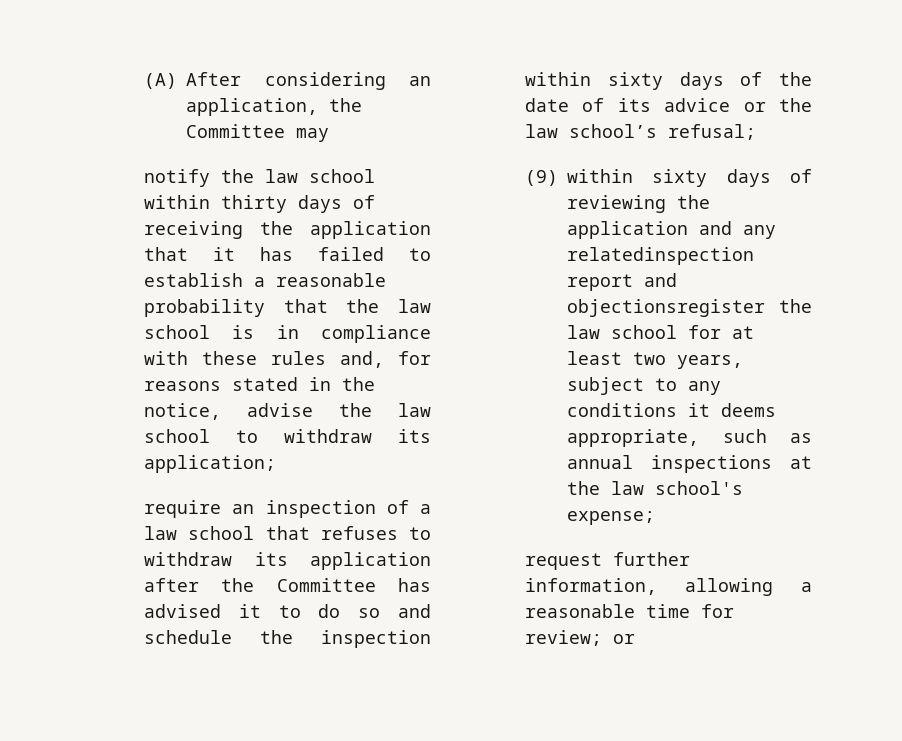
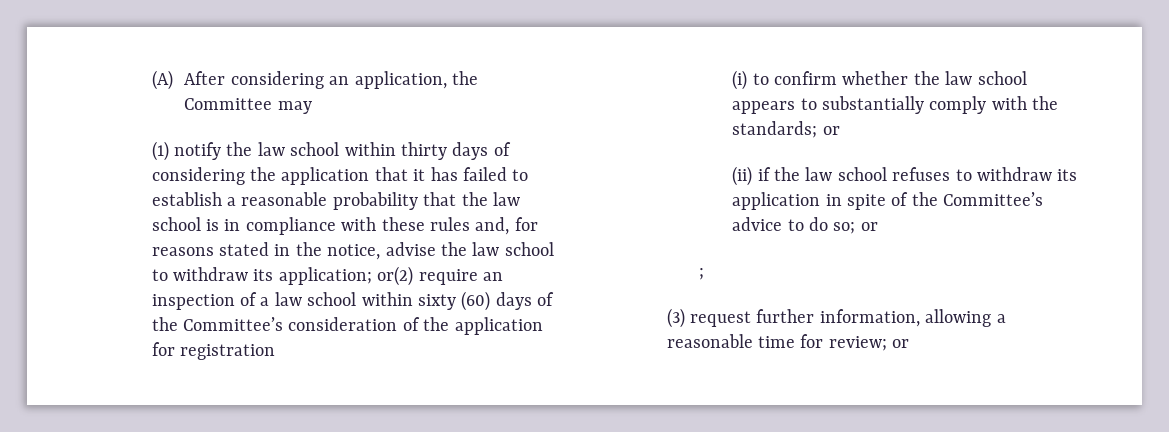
(330, 135) none -> [151,141,169,161] (1)
[144,221,244,239] receiving -> [151,167,245,185] considering
(277, 464) // -> [377,266,414,286] or(2)
[265,526,310,540] that -> [361,291,555,311] [151,317,543,335] [151,342,276,360] [732,70,1027,90] [732,96,1059,114] [732,121,840,138] [732,166,887,186] within sixty (60) days of the Committee’s consideration of the application for registration // (i) to confirm whether the law school appears to substantially comply with the standards; or // (ii) if the law school
[144,578,431,592] [144,604,431,618] [144,630,431,648] [525,72,812,90] [525,98,812,112] [525,124,757,140] [525,169,812,187] [567,195,711,213] [567,221,777,239] [567,247,755,265] [567,273,678,291] [567,299,812,317] [567,325,755,339] [567,351,744,369] [567,377,722,395] [567,403,777,417] [567,429,812,447] [567,455,812,473] [567,481,744,495] [567,511,656,525] after the Committee has advised it to do so and schedule the inspection within sixty days of the date of its advice or the law school’s refusal; // (9) within sixty days of reviewing the application and any relatedinspection report and objectionsregister the law school for at least two years, subject to any conditions it deems appropriate, such as annual inspections at the law school's expense; // -> [825,192,1044,210] [732,217,878,234] [699,268,705,280] [666,308,685,328] in spite of the Committee’s advice to do so; or // ; // (3)

